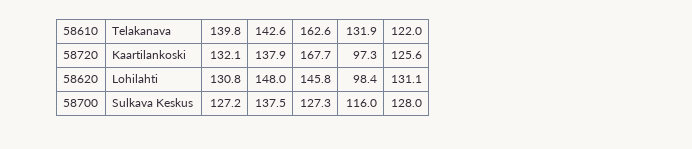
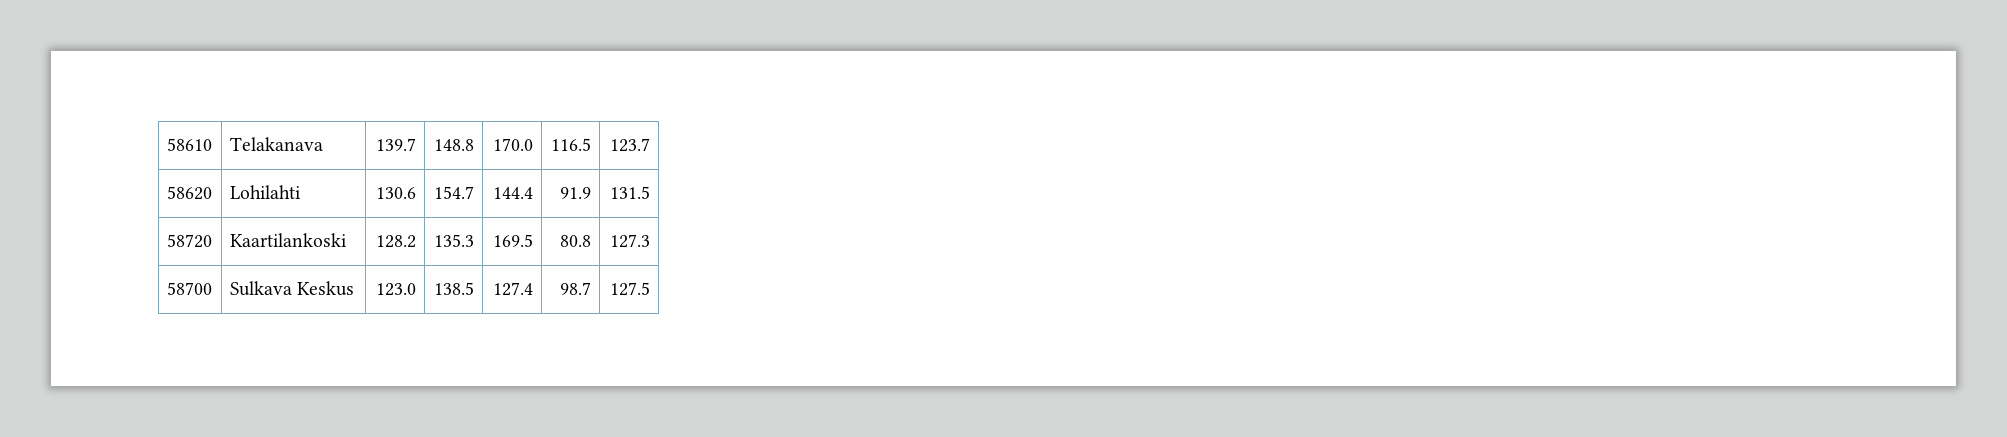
[210,27,242,35] [255,27,287,35] [300,27,332,35] [346,27,378,35] [391,27,423,35] [62,51,98,59] [111,50,186,59] [210,51,242,59] [255,51,287,59] [300,51,332,59] [353,51,378,59] [391,51,423,59] [62,75,98,83] [111,74,158,83] [210,75,242,83] [255,75,287,83] [300,75,332,83] [353,75,378,83] [391,75,423,83] [62,99,98,107] [111,98,193,107] [210,99,242,107] [255,99,287,107] [300,99,332,107] [346,99,378,107] [391,99,423,107] 139.8 | 142.6 | 162.6 | 131.9 | 122.0 // 58720 | Kaartilankoski | 132.1 | 137.9 | 167.7 | 97.3 | 125.6 // 58620 | Lohilahti | 130.8 | 148.0 | 145.8 | 98.4 | 131.1 // 58700 | Sulkava Keskus | 127.2 | 137.5 | 127.3 | 116.0 | 128.0 -> [376,138,417,151] [434,139,475,151] [493,138,534,151] [551,138,592,151] [610,138,651,152] [166,186,212,200] [229,185,301,199] [376,187,417,199] [434,186,475,199] [493,187,534,199] [560,187,592,199] [610,186,651,199] [166,234,212,248] [229,233,347,247] [376,235,417,248] [434,234,475,247] [493,234,534,247] [560,235,592,247] [610,234,651,248] [166,282,212,295] [229,281,355,296] [376,283,417,296] [434,282,475,295] [493,282,534,296] [560,282,592,295] [610,282,651,296] 139.7 | 148.8 | 170.0 | 116.5 | 123.7 // 58620 | Lohilahti | 130.6 | 154.7 | 144.4 | 91.9 | 131.5 // 58720 | Kaartilankoski | 128.2 | 135.3 | 169.5 | 80.8 | 127.3 // 58700 | Sulkava Keskus | 123.0 | 138.5 | 127.4 | 98.7 | 127.5

